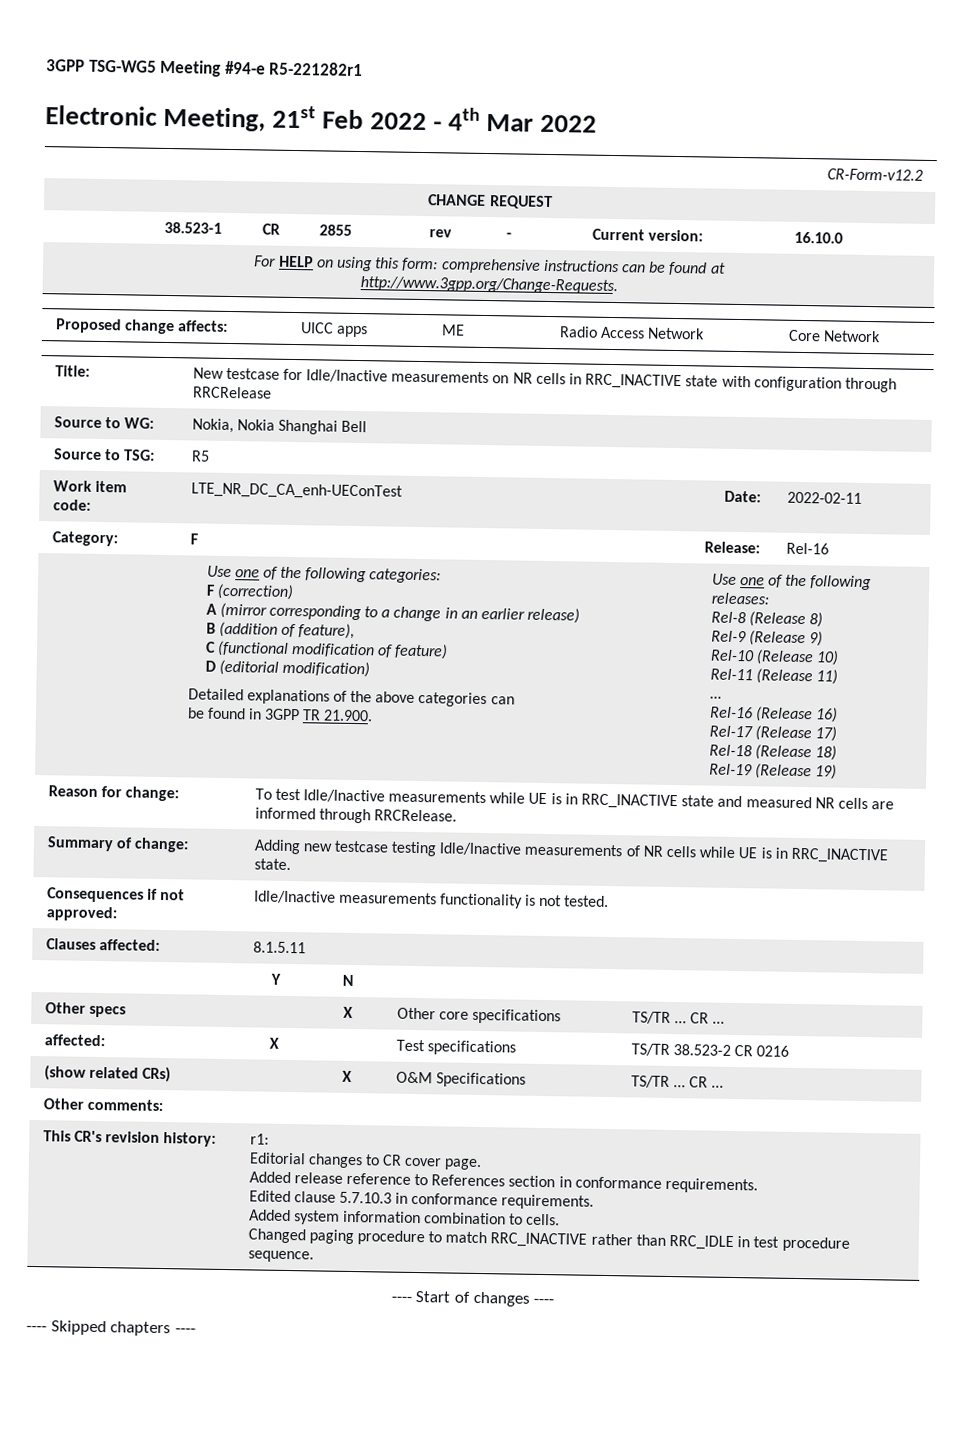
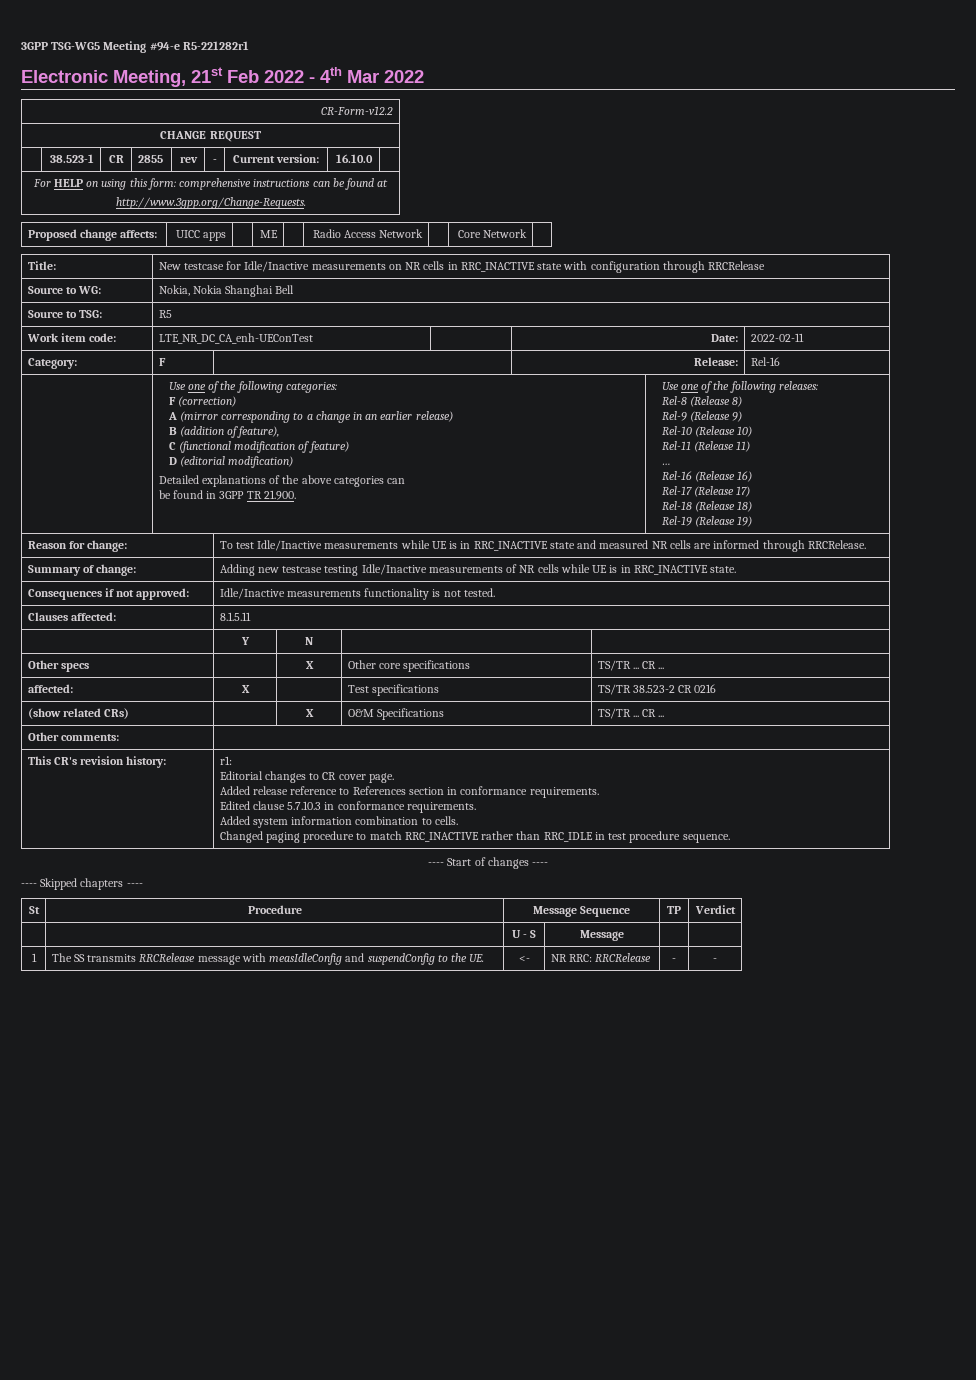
(196, 1331) none -> [28,906,40,914] [247,905,302,914] [532,906,631,917] [667,906,681,914] [694,905,736,914] [511,930,537,938] [580,930,624,941] [31,953,37,962] [51,953,485,965] [518,956,530,962] [550,953,652,962] [672,958,676,962] [713,958,717,962] // St | Procedure | Message Sequence | TP | Verdict // | | U - S | Message | | // 1 | The SS transmits RRCRelease message with measIdleConfig and suspendConfig to the UE. | <- | NR RRC: RRCRelease | - | -

